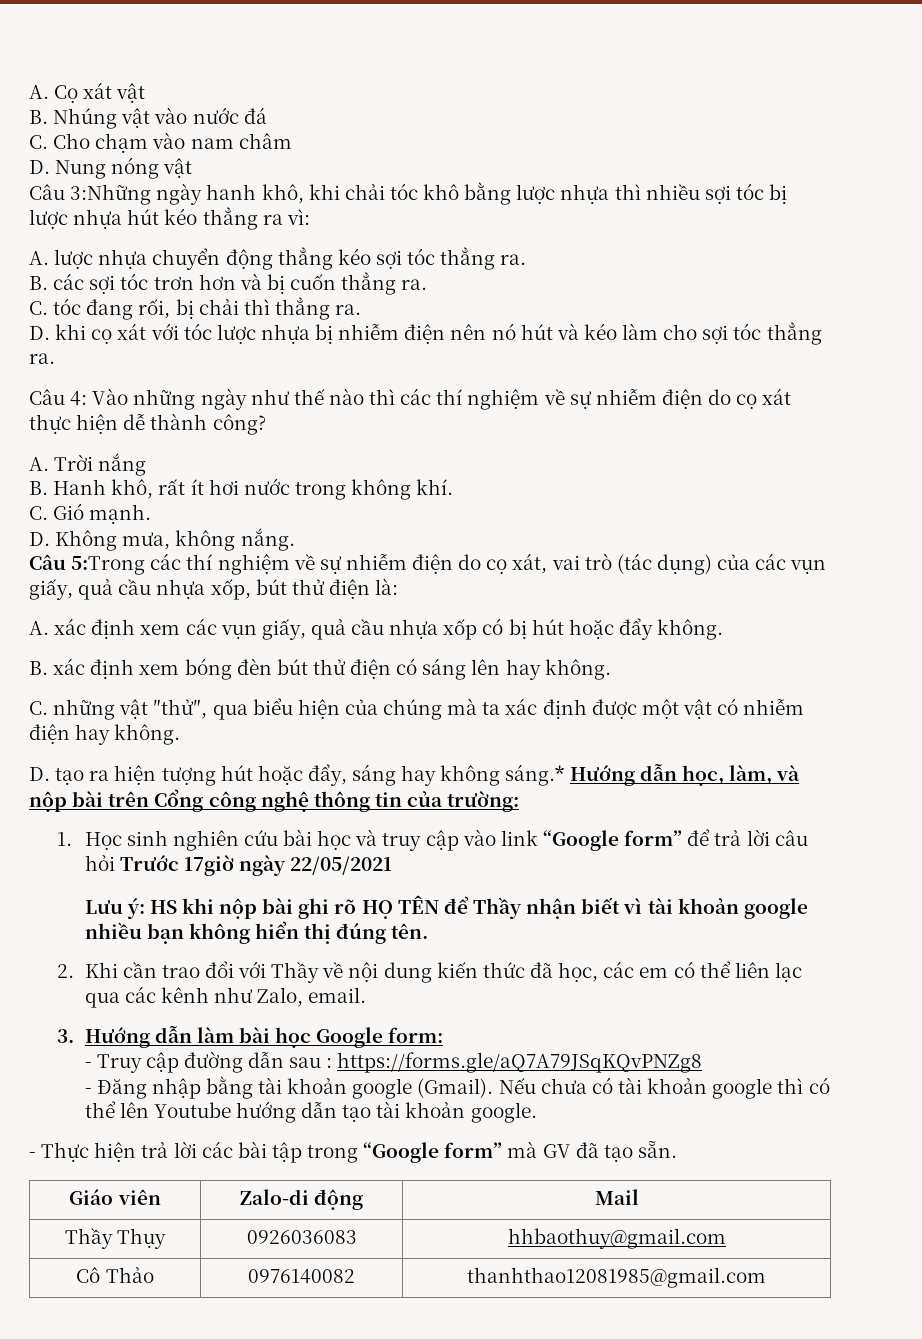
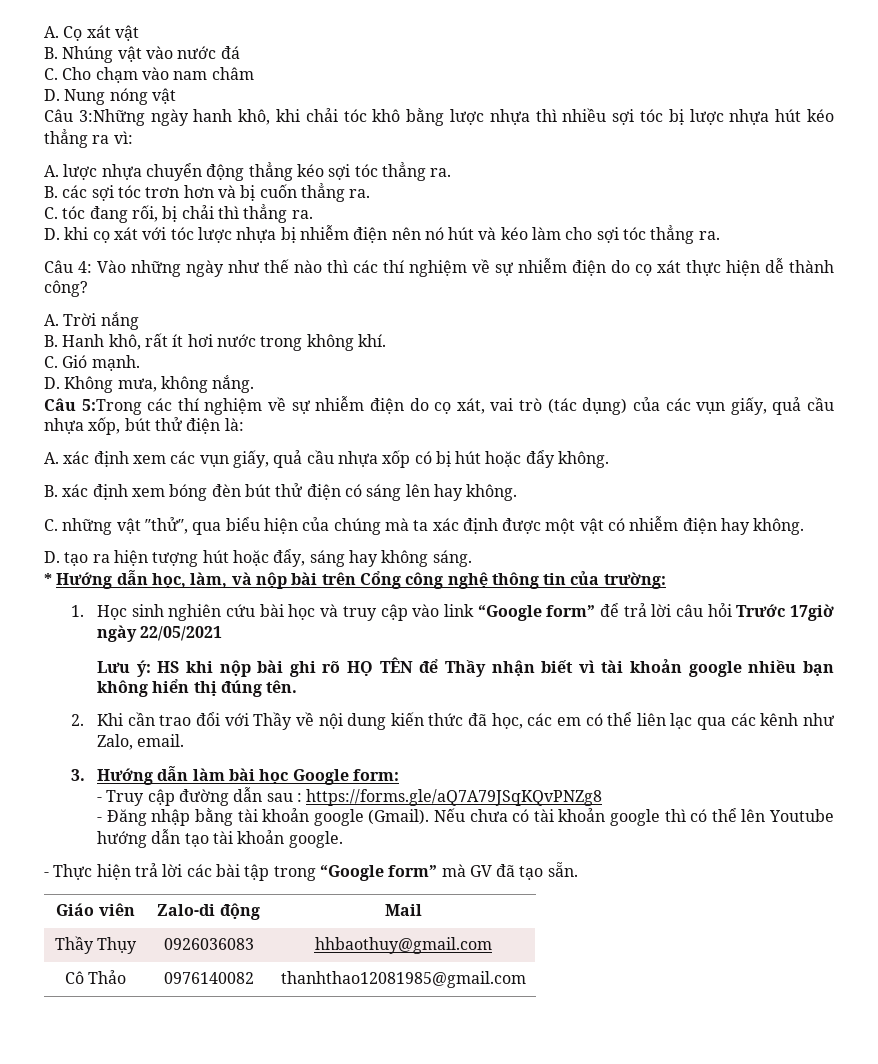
[505,764,566,786] sáng.* -> [432,550,472,567] [44,573,52,585] sáng. // *

